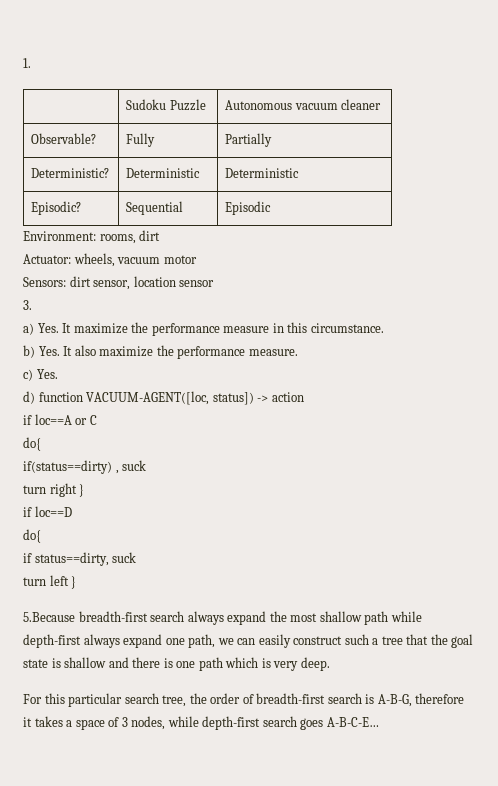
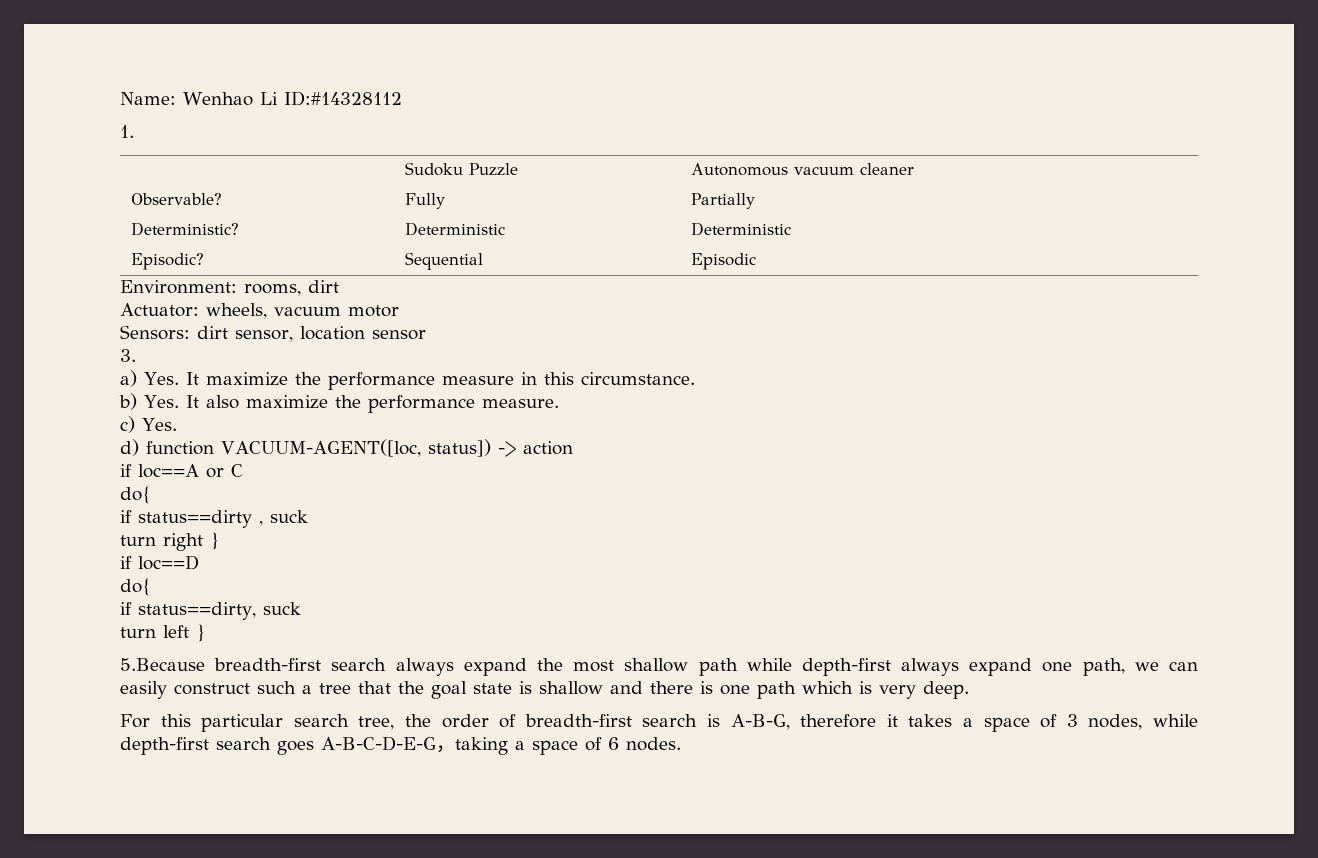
(23, 63) none -> [120,91,402,106] Name: Wenhao Li ID:#14328112 //
[23,460,112,474] if(status==dirty) -> [120,510,252,528] if status==dirty
[326,717,379,727] A-B-C-E… -> [321,736,681,755] A-B-C-D-E-G，taking a space of 6 nodes.

